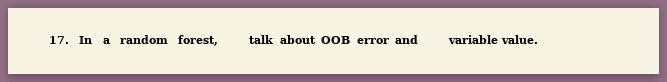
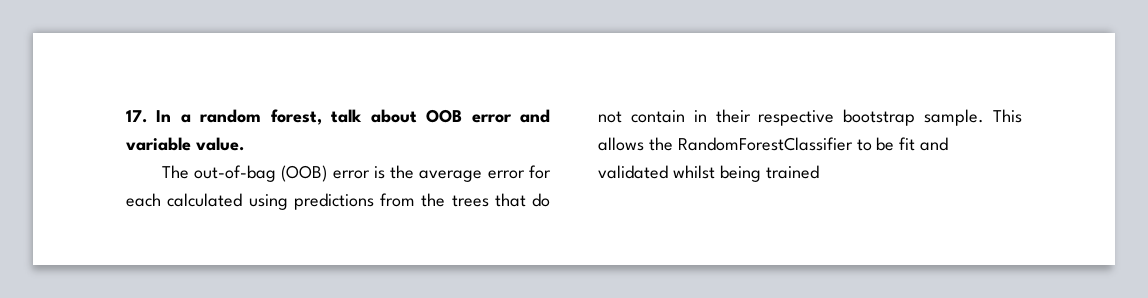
(538, 39) none -> [161,165,551,182] [126,193,550,210] [598,109,1022,126] [598,137,949,151] [598,165,819,182] // The out-of-bag (OOB) error is the average error for each calculated using predictions from the trees that do not contain in their respective bootstrap sample. This allows the RandomForestClassifier to be fit and validated whilst being trained

